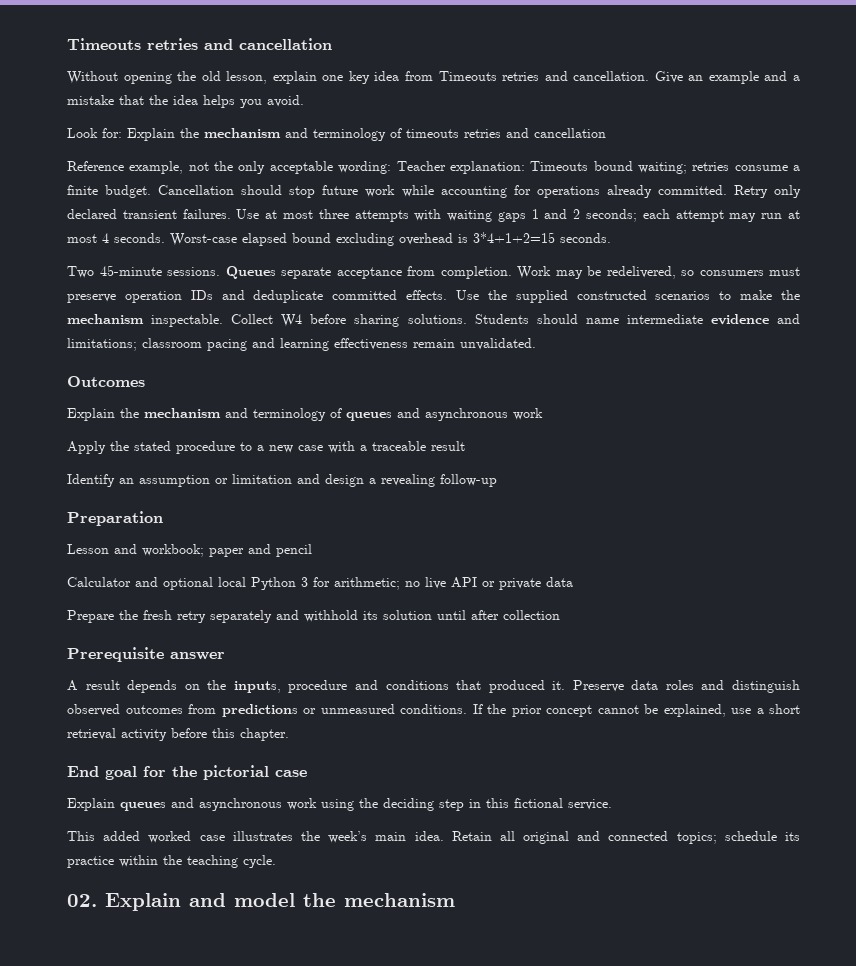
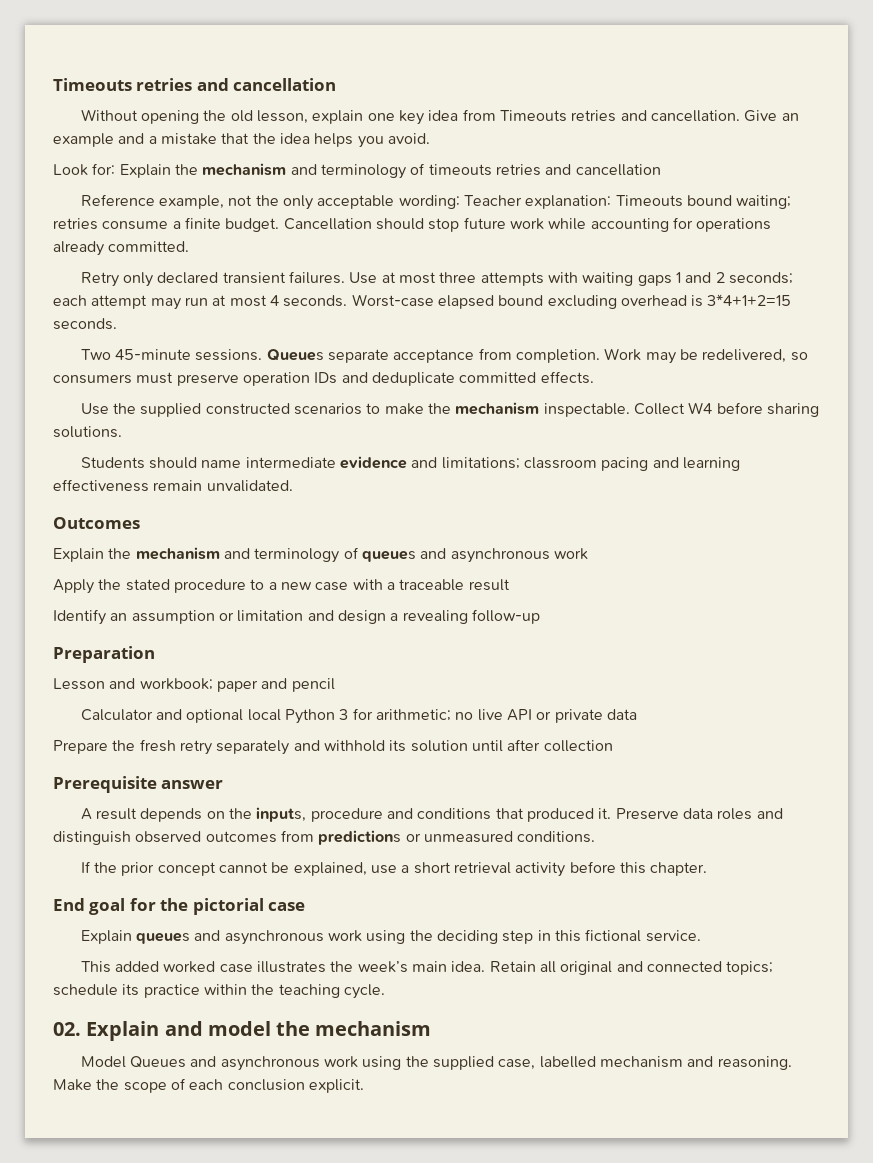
(727, 190) none -> (190, 246) //
(448, 295) none -> (594, 377) //
(467, 319) none -> (122, 432) //
(467, 709) none -> (596, 837) //
(455, 900) none -> [80,1056,792,1071] [53,1078,364,1093] // Model Queues and asynchronous work using the supplied case, labelled mechanism and reasoning. Make the scope of each conclusion explicit.

